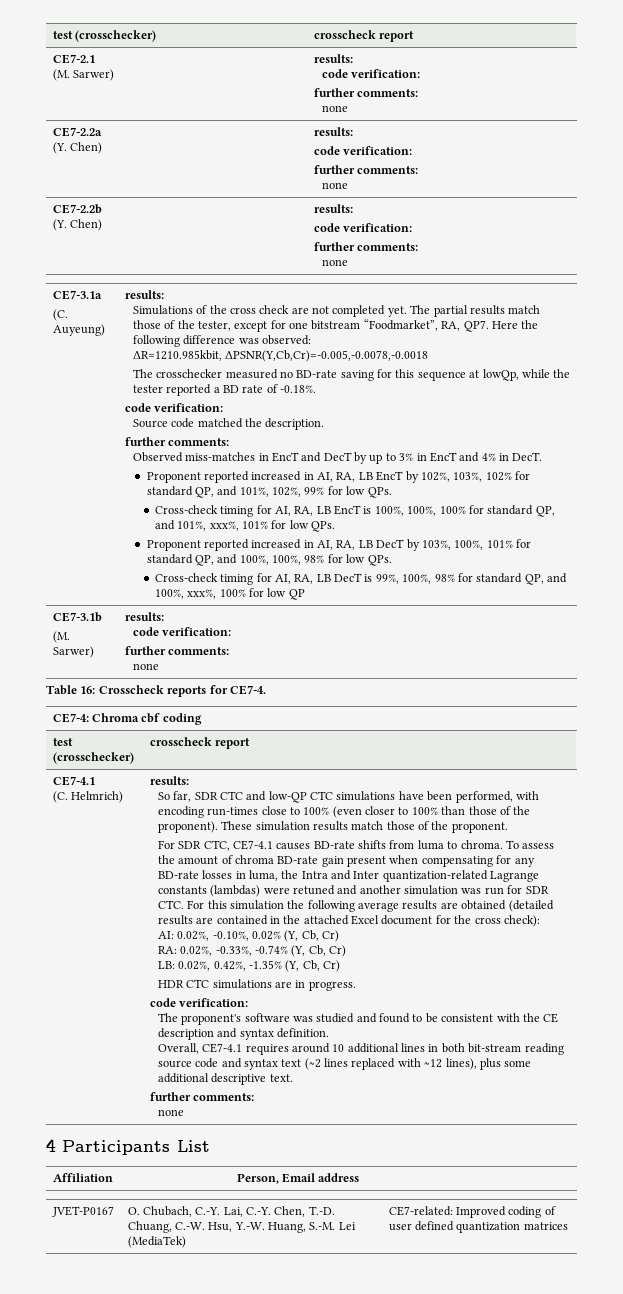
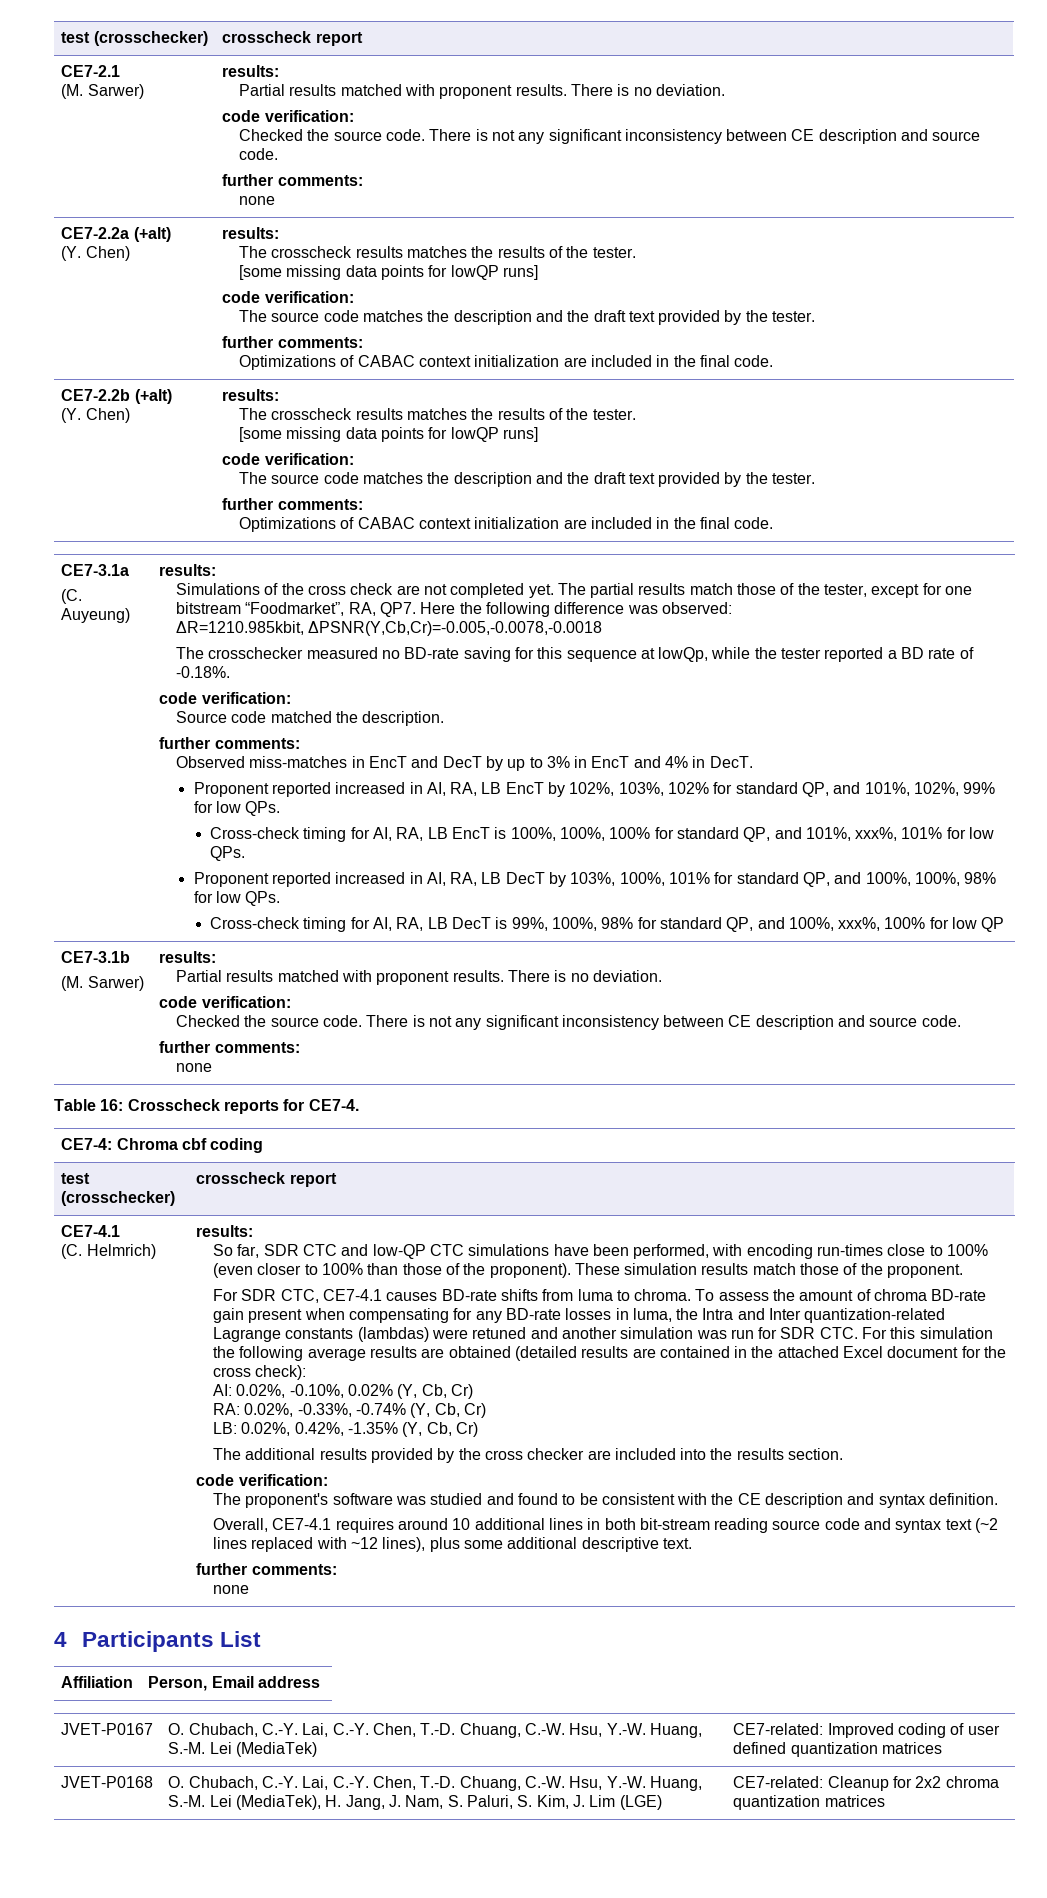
[321,69,421,78] code verification: -> [238,84,725,99] [222,110,354,122] [238,129,981,144] [238,148,278,160] Partial results matched with proponent results. There is no deviation. // code verification: // Checked the source code. There is not any significant inconsistency between CE description and source code.
[52,142,102,154] [313,127,353,136] [313,146,412,155] [313,165,418,174] [321,182,348,189] // (Y. Chen) | results: // code verification: // further comments: // none -> [133,227,171,242] [61,246,130,261] [222,227,280,239] [238,246,636,258] [238,265,538,280] [222,291,354,303] [238,310,816,325] [222,336,363,348] [238,355,774,370] (+alt) // (Y. Chen) | results: // The crosscheck results matches the results of the tester. // [some missing data points for lowQP runs] // code verification: // The source code matches the description and the draft text provided by the tester. // further comments: // Optimizations of CABAC context initialization are included in the final code.
[52,219,102,231] [313,204,353,213] [313,223,412,232] [313,242,418,251] [321,259,348,266] // (Y. Chen) | results: // code verification: // further comments: // none -> [134,389,172,404] [61,408,130,423] [222,389,280,401] [238,408,636,420] [238,427,538,442] [222,453,354,465] [238,472,816,487] [222,498,363,510] [238,517,774,532] (+alt) // (Y. Chen) | results: // The crosscheck results matches the results of the tester. // [some missing data points for lowQP runs] // code verification: // The source code matches the description and the draft text provided by the tester. // further comments: // Optimizations of CABAC context initialization are included in the final code.
[132,627,232,636] code verification: -> [175,970,662,985] [159,996,291,1008] [175,1015,961,1030] Partial results matched with proponent results. There is no deviation. // code verification: // Checked the source code. There is not any significant inconsistency between CE description and source code.
[157,979,356,991] HDR CTC simulations are in progress. -> [212,1448,844,1463] The additional results provided by the cross checker are included into the results section.
(568, 1226) none -> [61,1776,154,1788] [168,1776,702,1791] [168,1795,662,1810] [733,1776,999,1791] [733,1795,885,1810] // JVET-P0168 | O. Chubach, C.-Y. Lai, C.-Y. Chen, T.-D. Chuang, C.-W. Hsu, Y.-W. Huang, S.-M. Lei (MediaTek), H. Jang, J. Nam, S. Paluri, S. Kim, J. Lim (LGE) | CE7-related: Cleanup for 2x2 chroma quantization matrices

